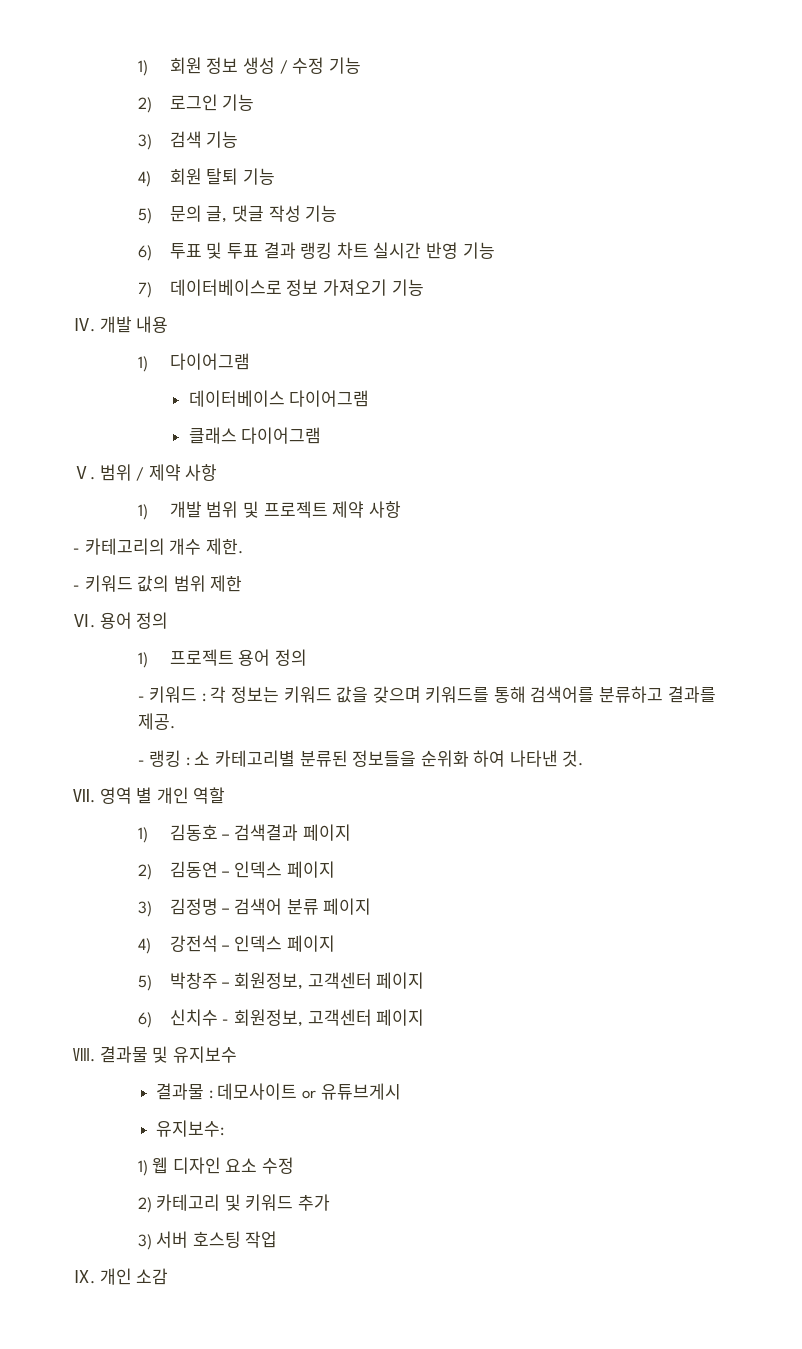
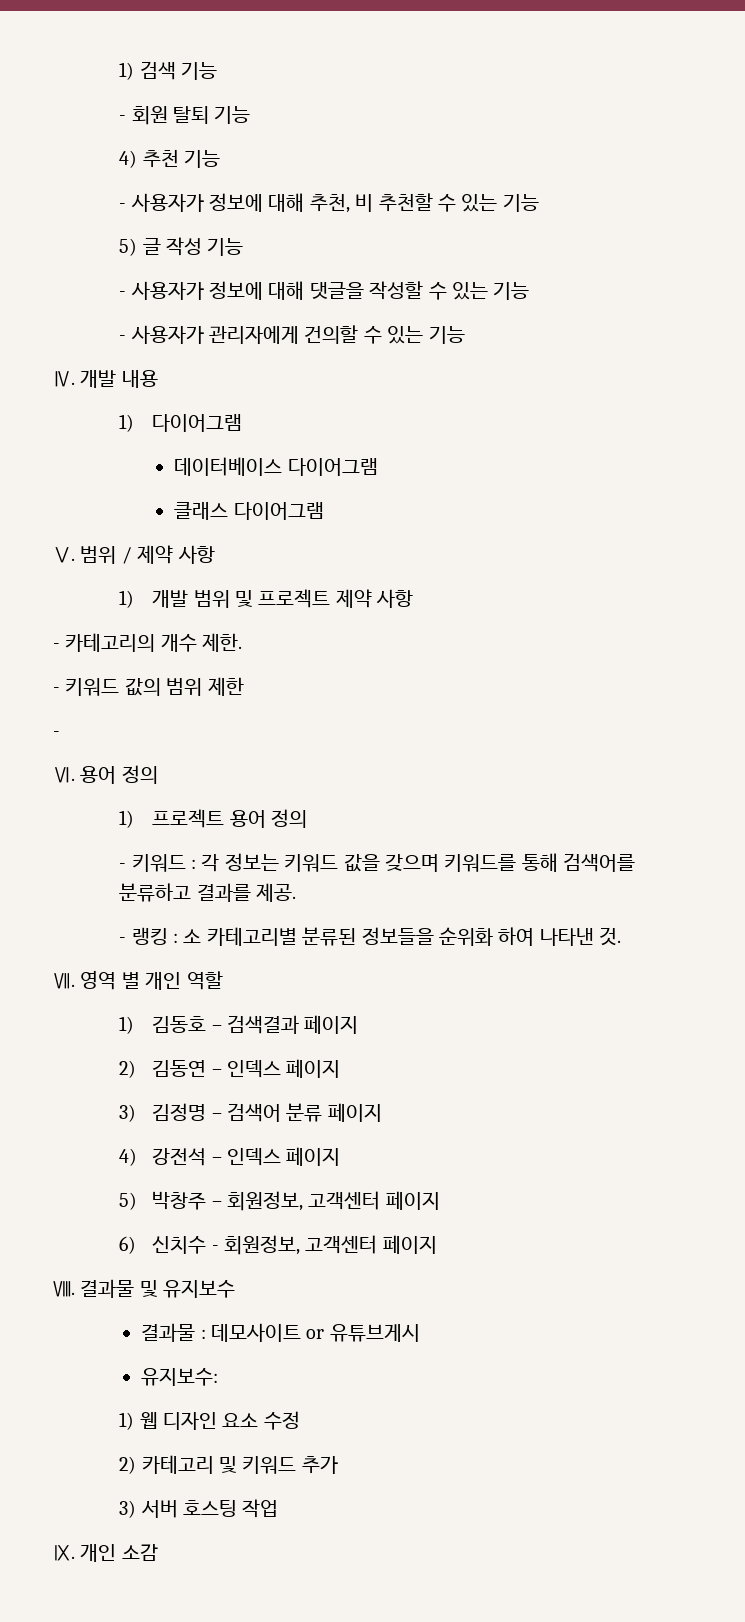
[137,57,361,76] [137,94,255,113] [137,134,152,150] 1) 회원 정보 생성 / 수정 기능 // 2) 로그인 기능 // 3) -> [119,62,135,80] 1)
[137,171,151,187] 4) -> [119,115,127,121] -
[137,205,338,224] [137,242,495,261] [137,279,388,298] 5) 문의 글, 댓글 작성 기능 // 6) 투표 및 투표 결과 랭킹 차트 실시간 반영 기능 // 7) 데이터베이스로 정보 가져오기 -> [119,149,220,168] [119,193,539,213] [119,237,244,256] [119,281,530,300] [119,325,424,344] 4) 추천 기능 // - 사용자가 정보에 대해 추천, 비 추천할 수 있는 기능 // 5) 글 작성 기능 // - 사용자가 정보에 대해 댓글을 작성할 수 있는 기능 // - 사용자가 관리자에게 건의할 수 있는
(243, 583) none -> [53,731,60,737] // -

